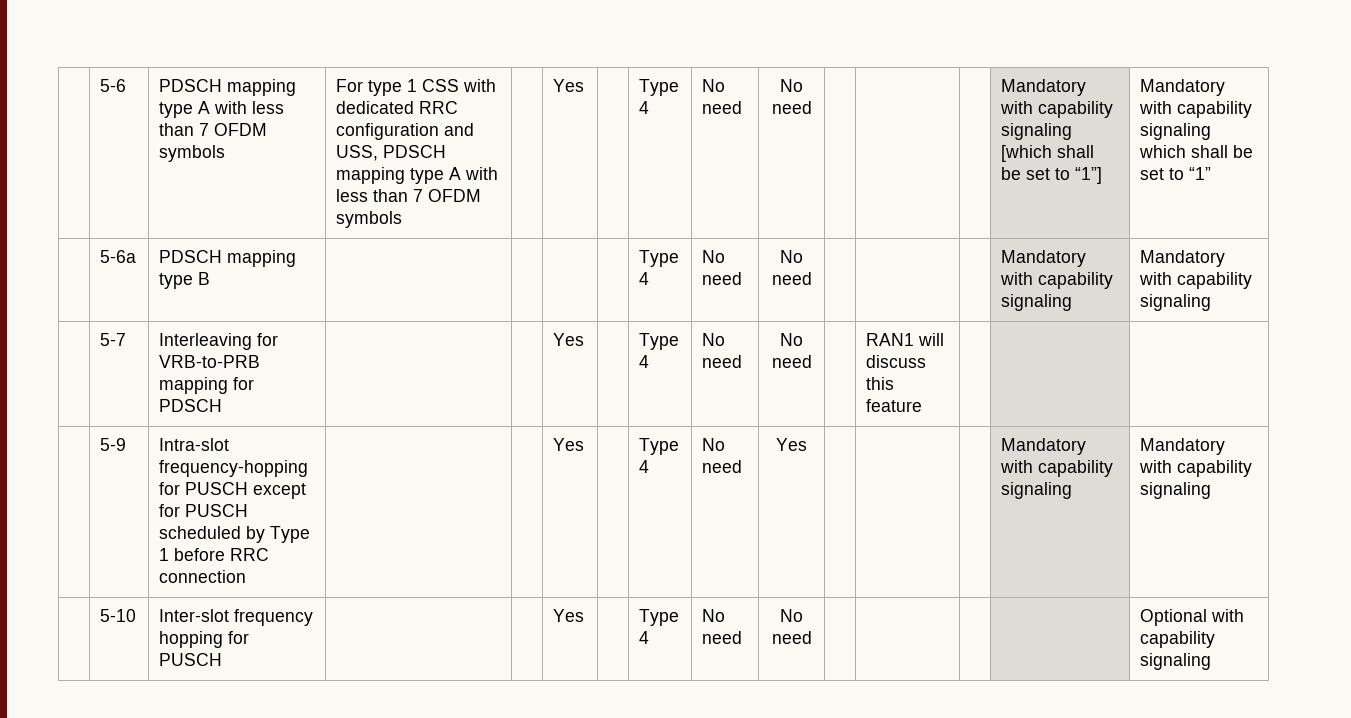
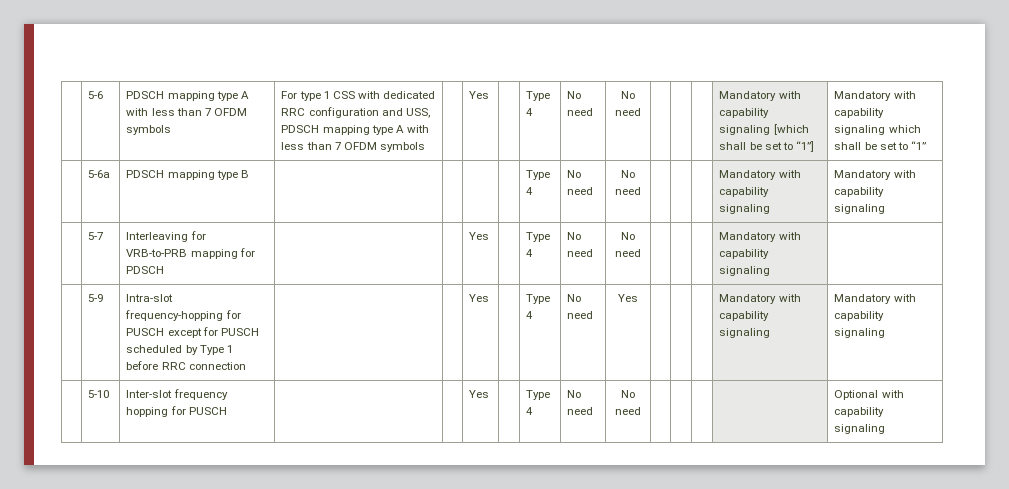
[866,333,945,346] [866,355,927,368] [866,377,895,390] [866,399,923,412] RAN1 will discuss this feature | | -> [719,232,801,242] [719,249,770,259] [719,266,771,276] | | Mandatory with capability signaling

